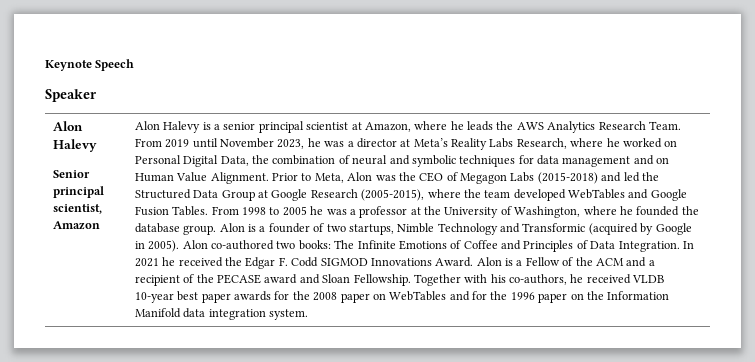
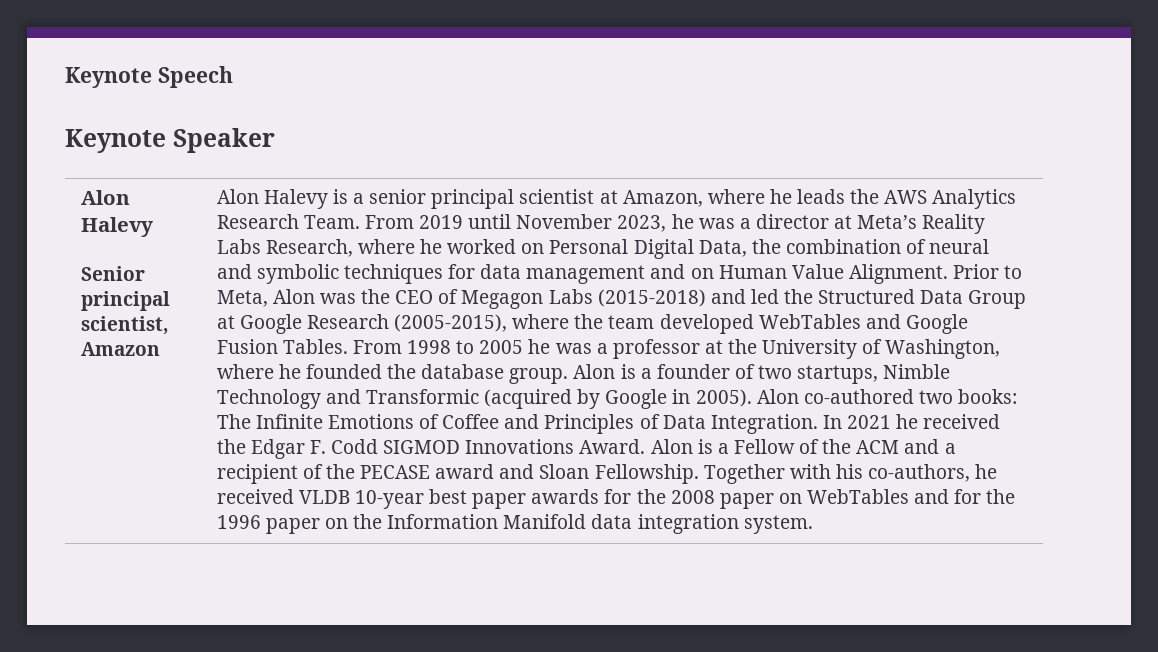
(135, 65) none -> [65,129,166,153] Keynote

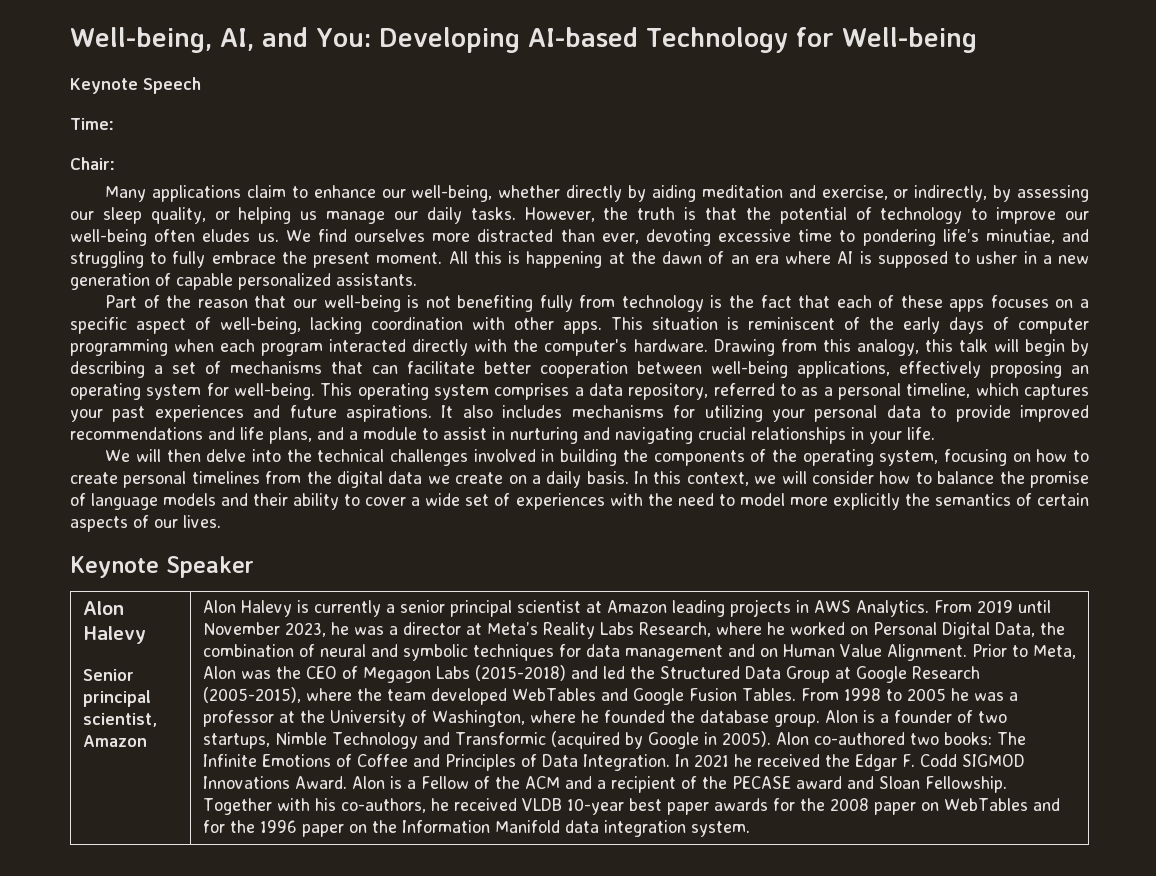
[65,66,233,88] Keynote Speech -> [70,27,977,53] [70,77,201,94] [70,118,114,130] [70,157,115,170] [105,185,1089,202] [70,207,1090,224] [70,229,1089,246] [70,251,1090,268] [70,273,417,290] [105,295,1090,312] [70,317,1089,334] [70,339,1089,356] [70,361,1089,378] [70,383,1090,400] [70,405,1089,422] [70,427,935,444] [105,449,1089,466] [70,471,1090,488] [70,493,1090,510] [70,515,221,532] Well-being, AI, and You: Developing AI-based Technology for Well-being // Keynote Speech // Time: // Chair: // Many applications claim to enhance our well-being, whether directly by aiding meditation and exercise, or indirectly, by assessing our sleep quality, or helping us manage our daily tasks. However, the truth is that the potential of technology to improve our well-being often eludes us. We find ourselves more distracted than ever, devoting excessive time to pondering life’s minutiae, and struggling to fully embrace the present moment. All this is happening at the dawn of an era where AI is supposed to usher in a new generation of capable personalized assistants. // Part of the reason that our well-being is not benefiting fully from technology is the fact that each of these apps focuses on a specific aspect of well-being, lacking coordination with other apps. This situation is reminiscent of the early days of computer programming when each program interacted directly with the computer's hardware. Drawing from this analogy, this talk will begin by describing a set of mechanisms that can facilitate better cooperation between well-being applications, effectively proposing an operating system for well-being. This operating system comprises a data repository, referred to as a personal timeline, which captures your past experiences and future aspirations. It also includes mechanisms for utilizing your personal data to provide improved recommendations and life plans, and a module to assist in nurturing and navigating crucial relationships in your life. // We will then delve into the technical challenges involved in building the components of the operating system, focusing on how to create personal timelines from the digital data we create on a daily basis. In this context, we will consider how to balance the promise of language models and their ability to cover a wide set of experiences with the need to model more explicitly the semantics of certain aspects of our lives.
(348, 196) none -> [313,600,381,617] currently
[622,189,1017,209] [216,214,360,229] Amazon, where he leads the AWS Analytics Research Team. -> [606,599,929,617] Amazon leading projects in AWS Analytics.

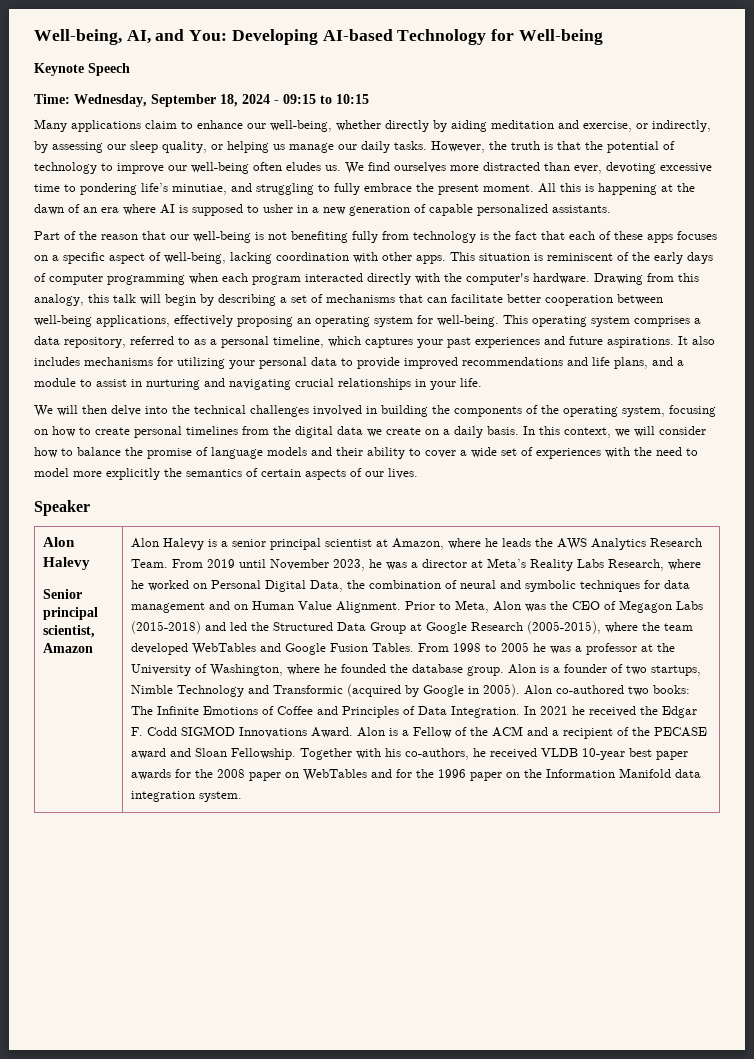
[70,157,115,170] // Chair: -> [74,94,369,107] Wednesday, September 18, 2024 - 09:15 to 10:15
[70,556,159,578] Keynote -> (418, 473) none
[313,600,381,617] currently -> (218, 543) none
[606,599,929,617] Amazon leading projects in AWS Analytics. -> [392,538,703,550] [131,559,169,568] Amazon, where he leads the AWS Analytics Research Team.

